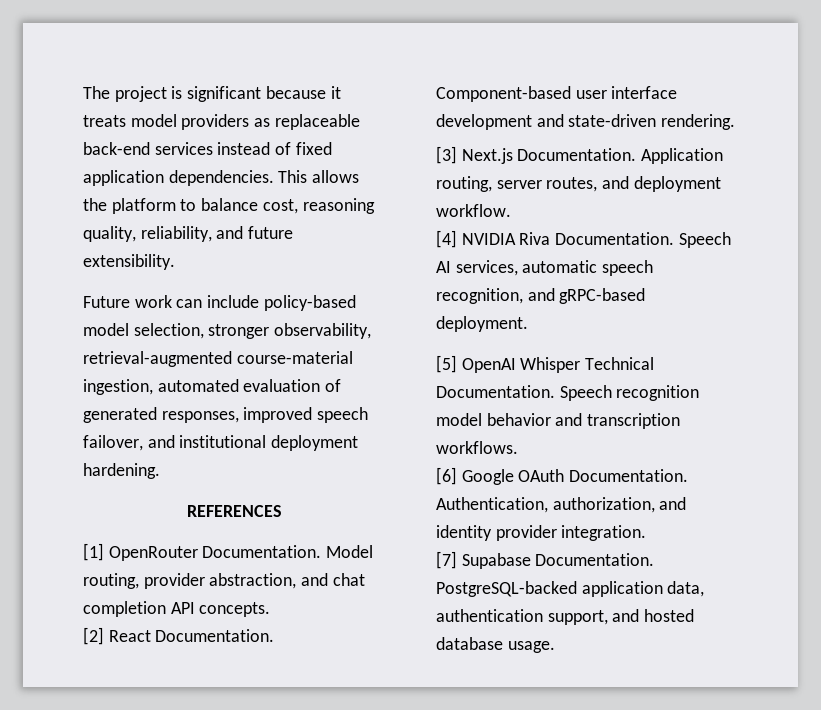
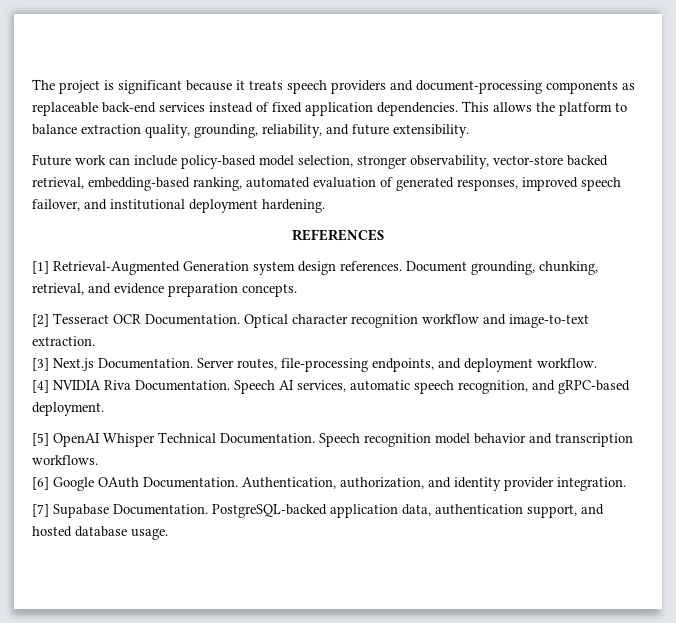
[130,114,250,130] model providers -> [287,80,618,94] speech providers and document-processing components
[262,198,375,214] [83,226,136,242] cost, reasoning quality, -> [81,124,258,138] extraction quality, grounding,
[83,351,353,367] [83,379,153,395] retrieval-augmented course-material ingestion, -> [493,155,608,166] [32,177,242,191] vector-store backed retrieval, embedding-based ranking,
[108,545,374,561] [83,573,365,589] [83,601,271,617] [83,627,275,645] [436,86,678,102] [436,114,736,130] OpenRouter Documentation. Model routing, provider abstraction, and chat completion API concepts. // [2] React Documentation. Component-based user interface development and state-driven rendering. -> [53,261,598,275] [32,283,297,297] [32,313,589,328] [32,336,95,346] Retrieval-Augmented Generation system design references. Document grounding, chunking, retrieval, and evidence preparation concepts. // [2] Tesseract OCR Documentation. Optical character recognition workflow and image-to-text extraction.
[641,148,724,164] [436,176,598,192] Application routing, server routes, -> [197,358,434,372] Server routes, file-processing endpoints,

